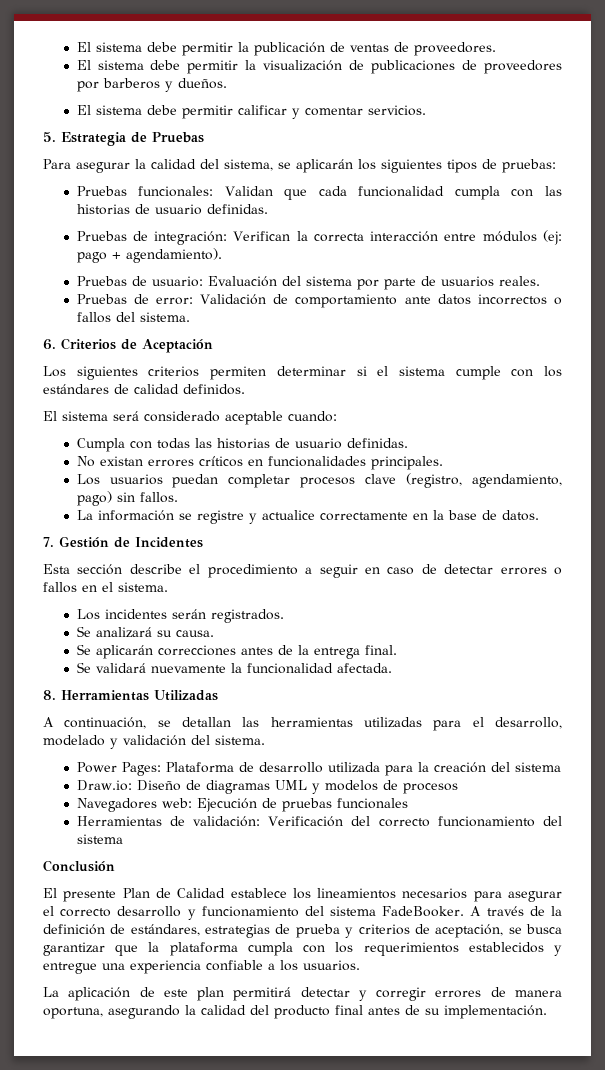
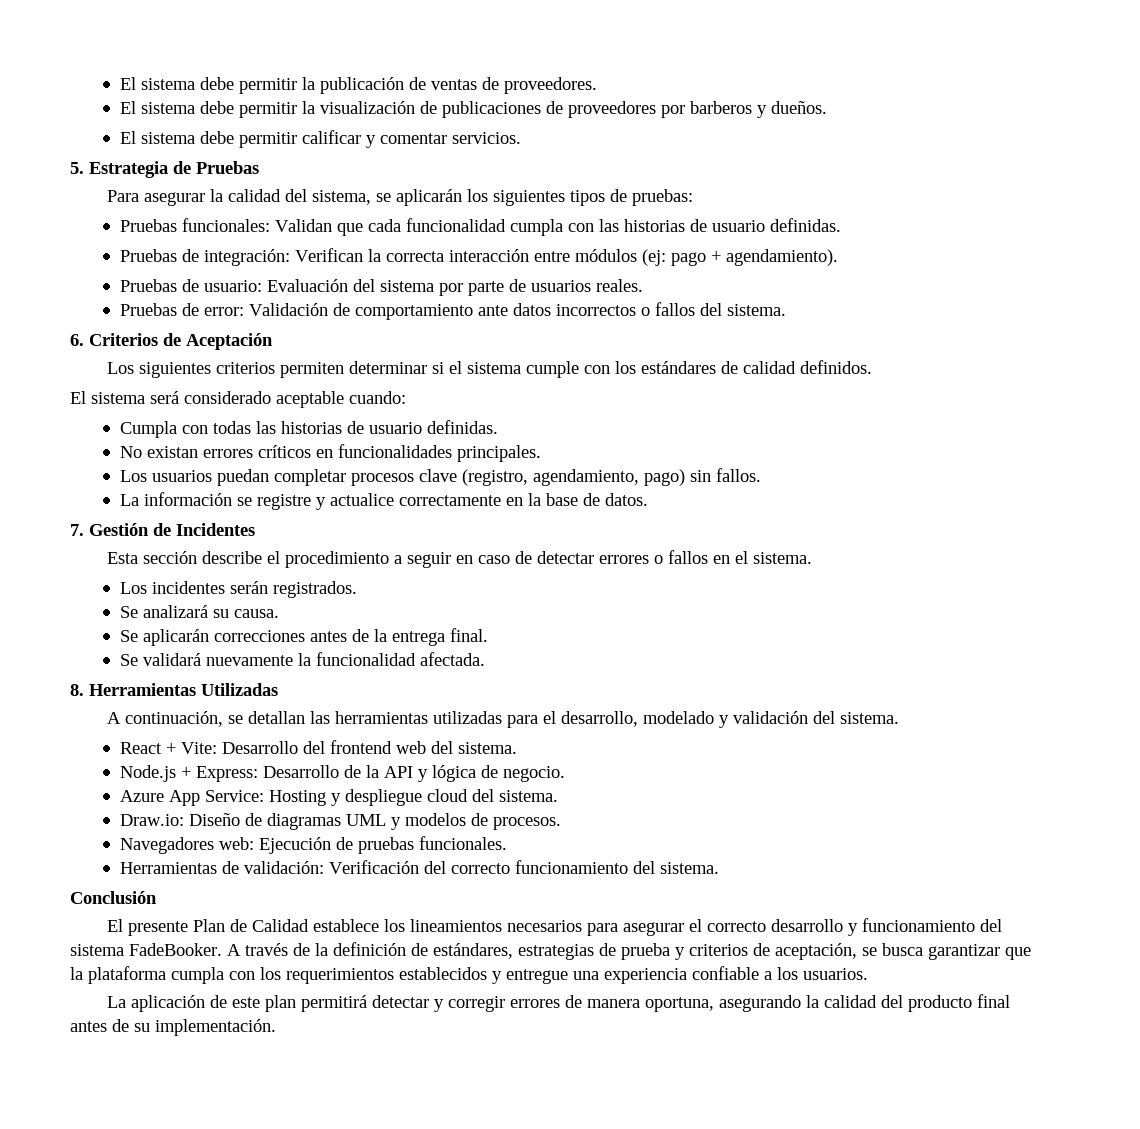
[76,762,561,776] Power Pages: Plataforma de desarrollo utilizada para la creación del sistema -> [119,740,517,754] [119,765,565,782] [119,789,558,806] React + Vite: Desarrollo del frontend web del sistema. // Node.js + Express: Desarrollo de la API y lógica de negocio. // Azure App Service: Hosting y despliegue cloud del sistema.
[402,783,458,794] procesos -> [492,817,561,830] procesos.
[336,798,408,809] funcionales -> [418,836,507,850] funcionales.
[76,834,123,844] sistema -> [659,862,719,874] sistema.

